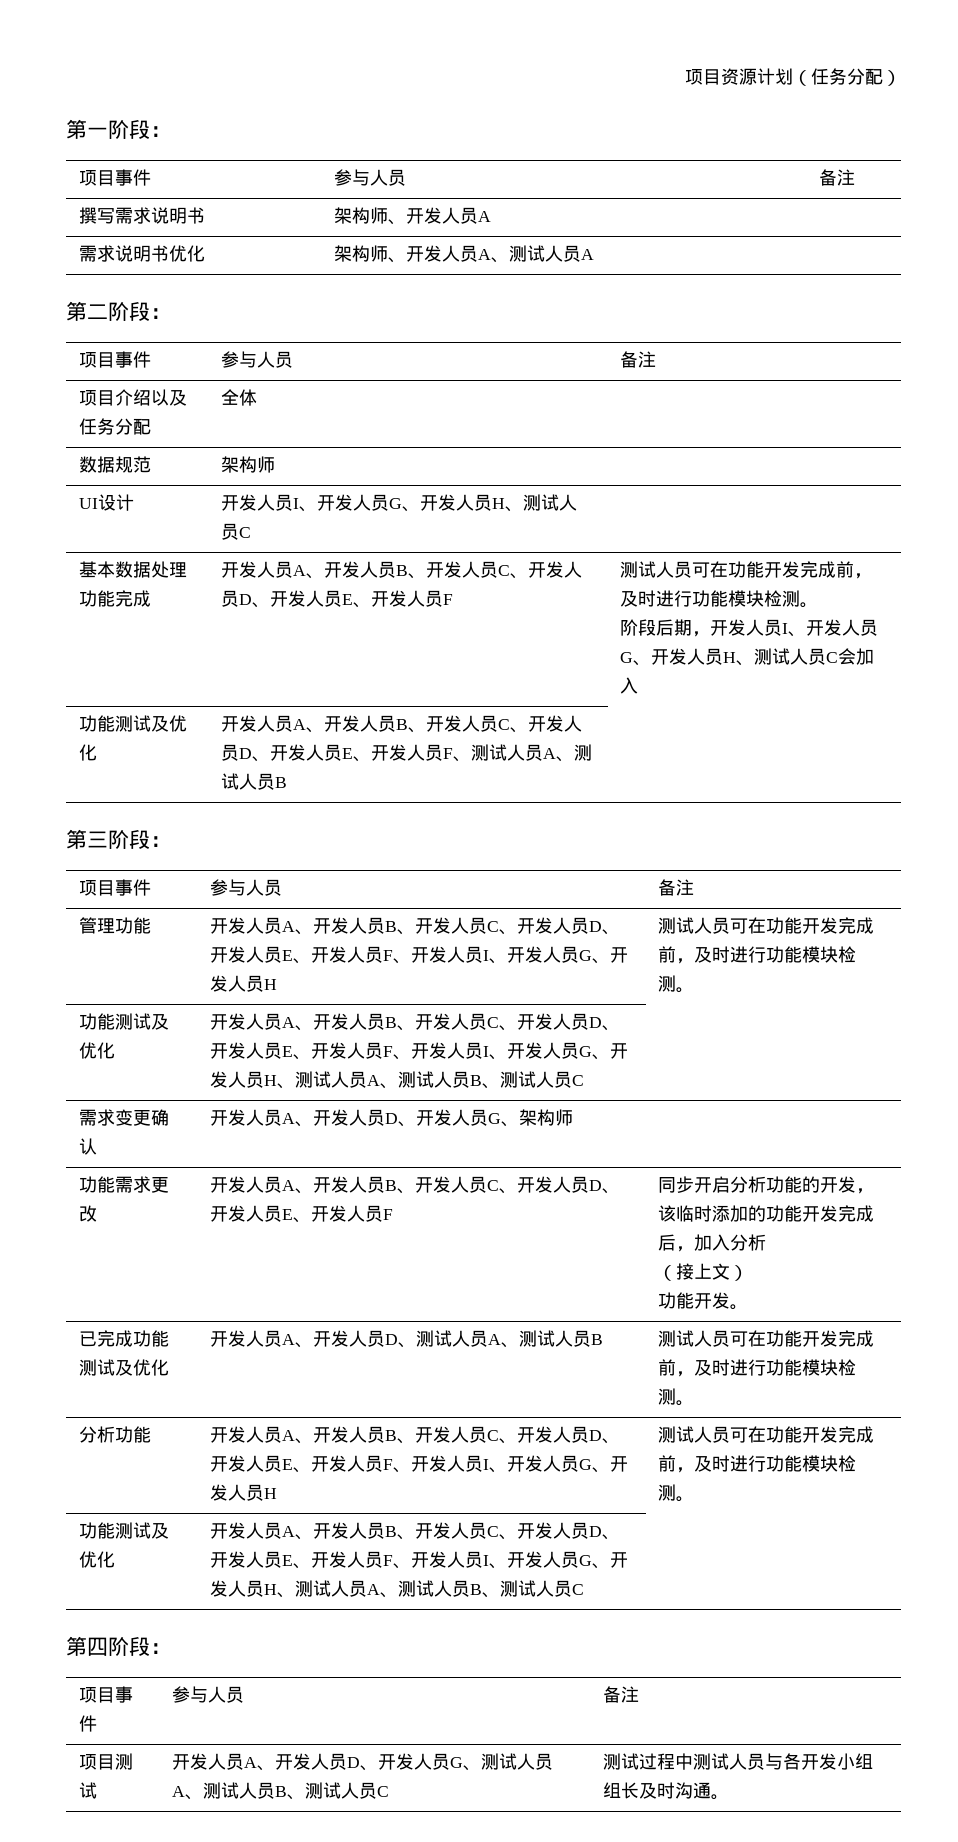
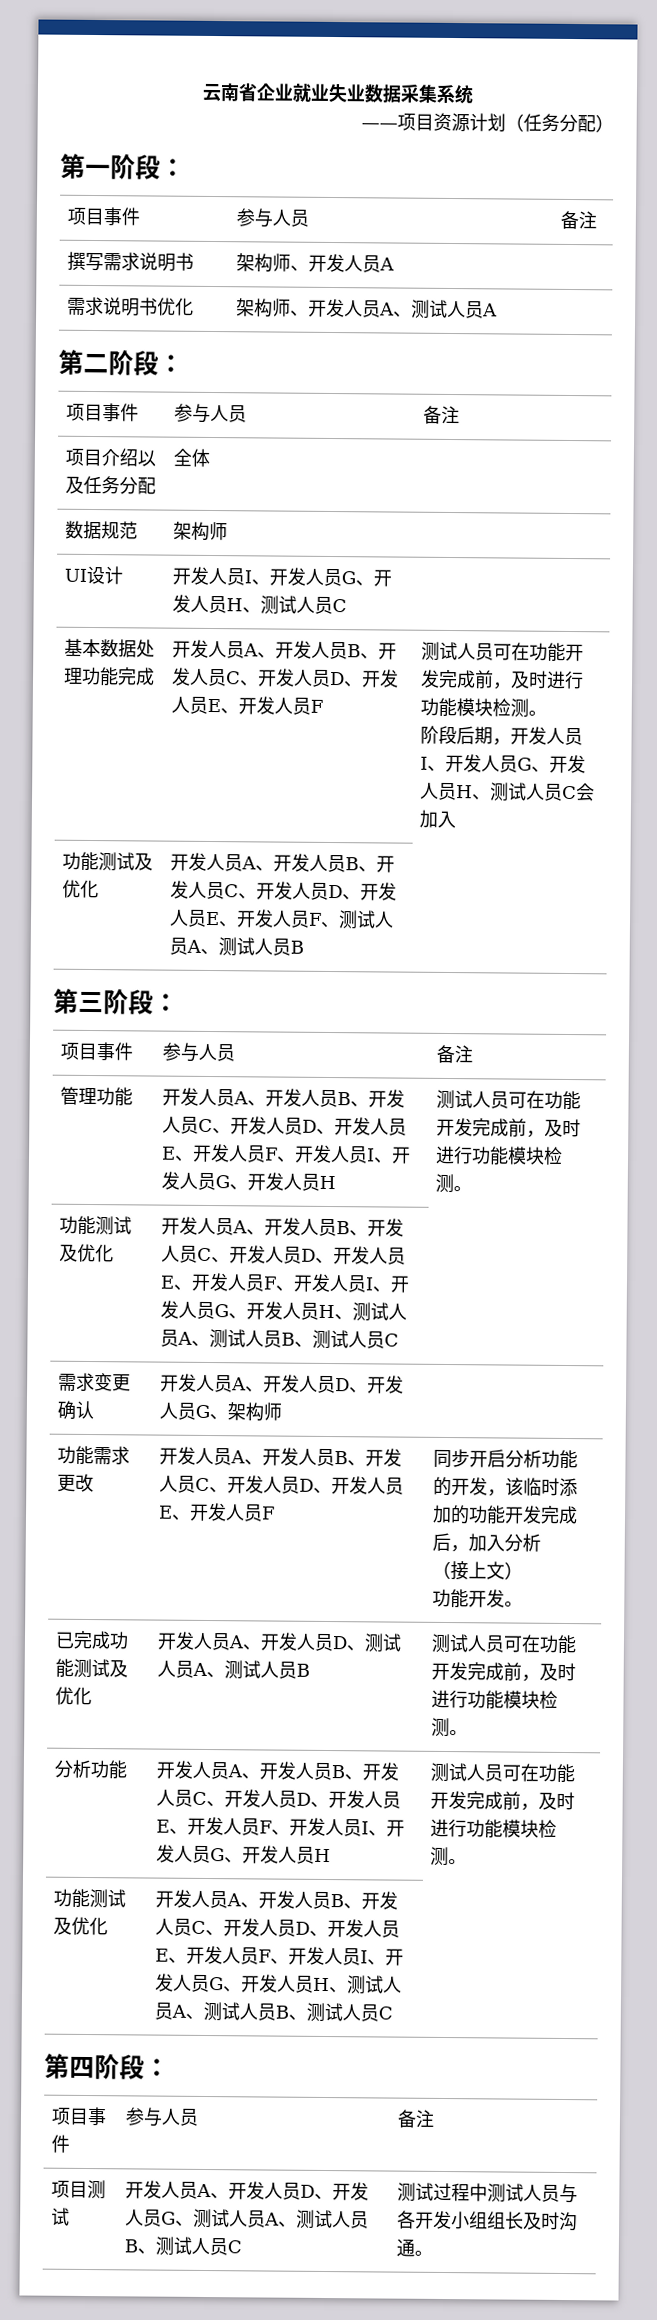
(685, 77) none -> [201,83,474,105] [361,123,398,129] 云南省企业就业失业数据采集系统 // ——

